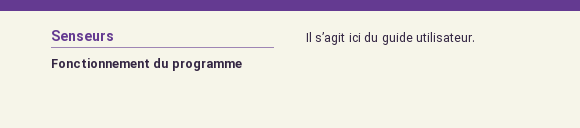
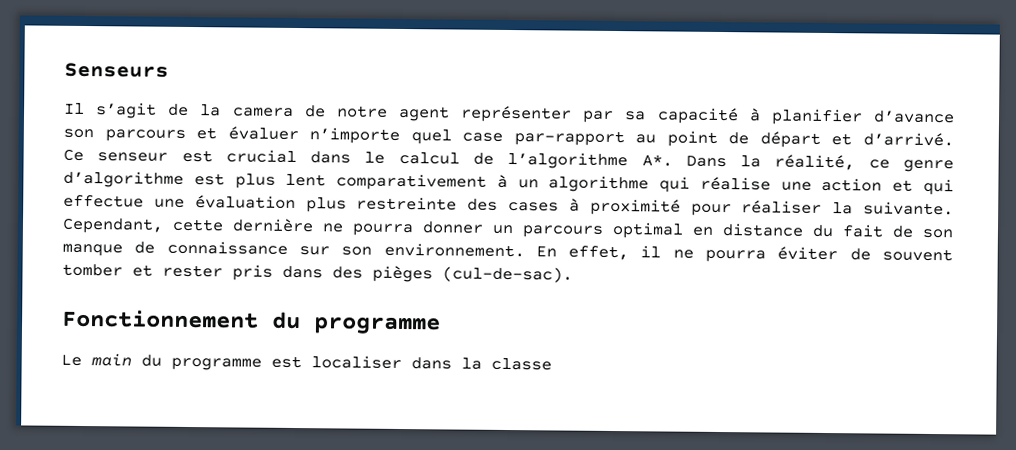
[51,58,242,71] [306,32,475,45] Fonctionnement du programme // Il s’agit ici du guide utilisateur. -> [64,102,955,126] [63,126,955,148] [63,148,955,173] [63,170,954,196] [63,194,955,217] [62,217,953,239] [62,240,953,263] [62,263,573,283] [62,309,441,335] [61,353,552,371] Il s’agit de la camera de notre agent représenter par sa capacité à planifier d’avance son parcours et évaluer n’importe quel case par-rapport au point de départ et d’arrivé. Ce senseur est crucial dans le calcul de l’algorithme A*. Dans la réalité, ce genre d’algorithme est plus lent comparativement à un algorithme qui réalise une action et qui effectue une évaluation plus restreinte des cases à proximité pour réaliser la suivante. Cependant, cette dernière ne pourra donner un parcours optimal en distance du fait de son manque de connaissance sur son environnement. En effet, il ne pourra éviter de souvent tomber et rester pris dans des pièges (cul-de-sac). // Fonctionnement du programme // Le main du programme est localiser dans la classe

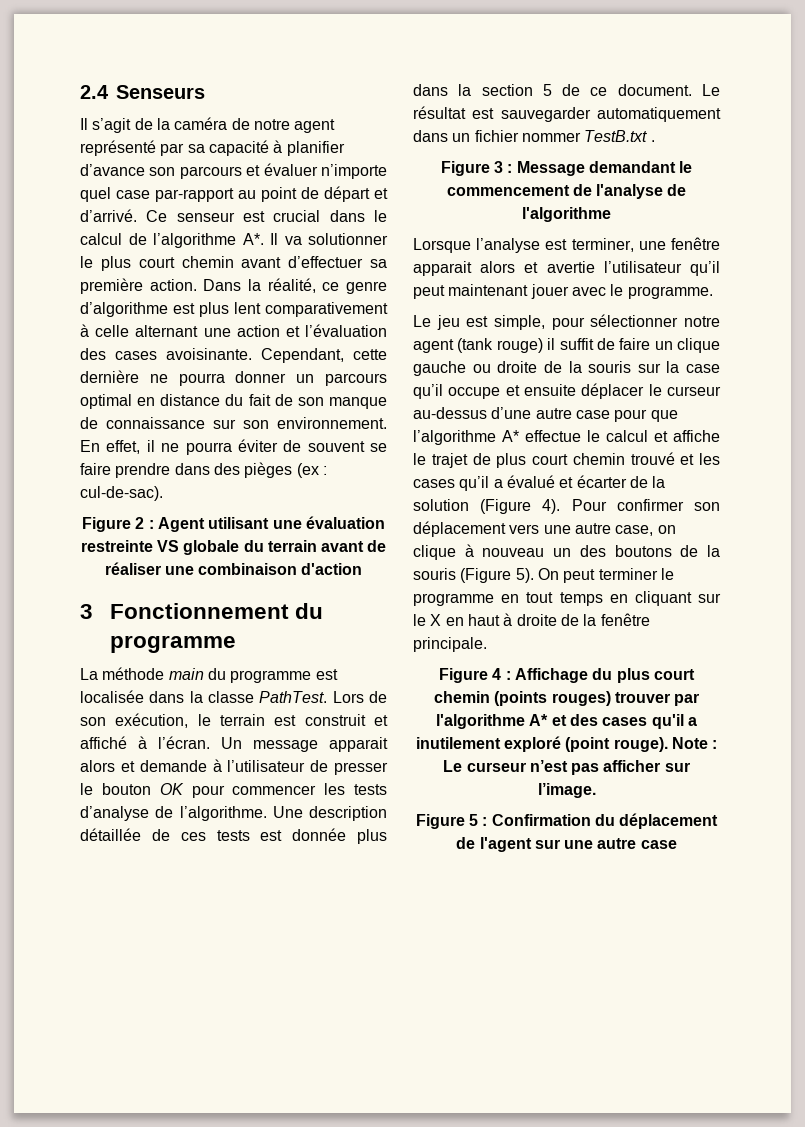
(64, 70) none -> [80,85,109,99] 2.4
[232,107,294,117] camera -> [174,117,228,130] caméra
[460,105,573,123] représenter -> [80,140,156,156] représenté
(673, 160) none -> [270,233,388,245] [80,256,387,271] [80,278,197,294] Il va solutionner le plus court chemin avant d’effectuer sa première action.
[517,175,954,196] [63,194,955,217] un algorithme qui réalise une action et qui effectue une évaluation plus restreinte des cases à proximité pour réaliser la suivante. -> [95,324,388,337] [80,348,252,360] celle alternant une action et l’évaluation des cases avoisinante.
[62,263,573,283] tomber et rester pris dans des pièges (cul-de-sac). // -> [370,443,387,452] [80,462,327,478] [80,486,163,501] [82,516,385,532] [80,540,387,555] [104,562,363,575] [80,604,93,619] se faire prendre dans des pièges (ex : cul-de-sac). // Figure 2 : Agent utilisant une évaluation restreinte VS globale du terrain avant de réaliser une combinaison d'action // 3
[61,354,82,366] Le -> [80,667,165,680] La méthode
[311,355,402,370] localiser -> [80,690,144,703] localisée
(552, 364) none -> [259,691,387,703] [80,713,389,728] [80,736,388,752] [80,759,389,775] [80,783,387,798] [80,806,387,821] [80,828,387,844] [413,84,720,96] [413,106,721,122] [413,130,655,142] [440,161,693,176] [446,184,687,199] [522,207,611,222] [413,237,720,253] [413,261,720,276] [413,284,713,299] [413,314,720,330] [413,338,720,353] [413,361,720,376] [413,383,721,399] [413,407,678,422] [413,430,720,445] [413,452,720,468] [413,475,666,491] [413,499,720,514] [413,521,676,537] [413,544,720,560] [413,568,674,583] [413,591,721,606] [413,613,650,626] [413,637,487,652] [439,668,695,683] [433,691,700,706] [436,714,697,729] [415,736,718,752] [443,760,690,775] [537,783,596,798] [415,813,719,829] [456,837,677,852] PathTest. Lors de son exécution, le terrain est construit et affiché à l’écran. Un message apparait alors et demande à l’utilisateur de presser le bouton OK pour commencer les tests d’analyse de l’algorithme. Une description détaillée de ces tests est donnée plus dans la section 5 de ce document. Le résultat est sauvegarder automatiquement dans un fichier nommer TestB.txt . // Figure 3 : Message demandant le commencement de l'analyse de l'algorithme // Lorsque l’analyse est terminer, une fenêtre apparait alors et avertie l’utilisateur qu’il peut maintenant jouer avec le programme. // Le jeu est simple, pour sélectionner notre agent (tank rouge) il suffit de faire un clique gauche ou droite de la souris sur la case qu’il occupe et ensuite déplacer le curseur au-dessus d’une autre case pour que l’algorithme A* effectue le calcul et affiche le trajet de plus court chemin trouvé et les cases qu’il a évalué et écarter de la solution (Figure 4). Pour confirmer son déplacement vers une autre case, on clique à nouveau un des boutons de la souris (Figure 5). On peut terminer le programme en tout temps en cliquant sur le X en haut à droite de la fenêtre principale. // Figure 4 : Affichage du plus court chemin (points rouges) trouver par l'algorithme A* et des cases qu'il a inutilement exploré (point rouge). Note : Le curseur n’est pas afficher sur l’image. // Figure 5 : Confirmation du déplacement de l'agent sur une autre case

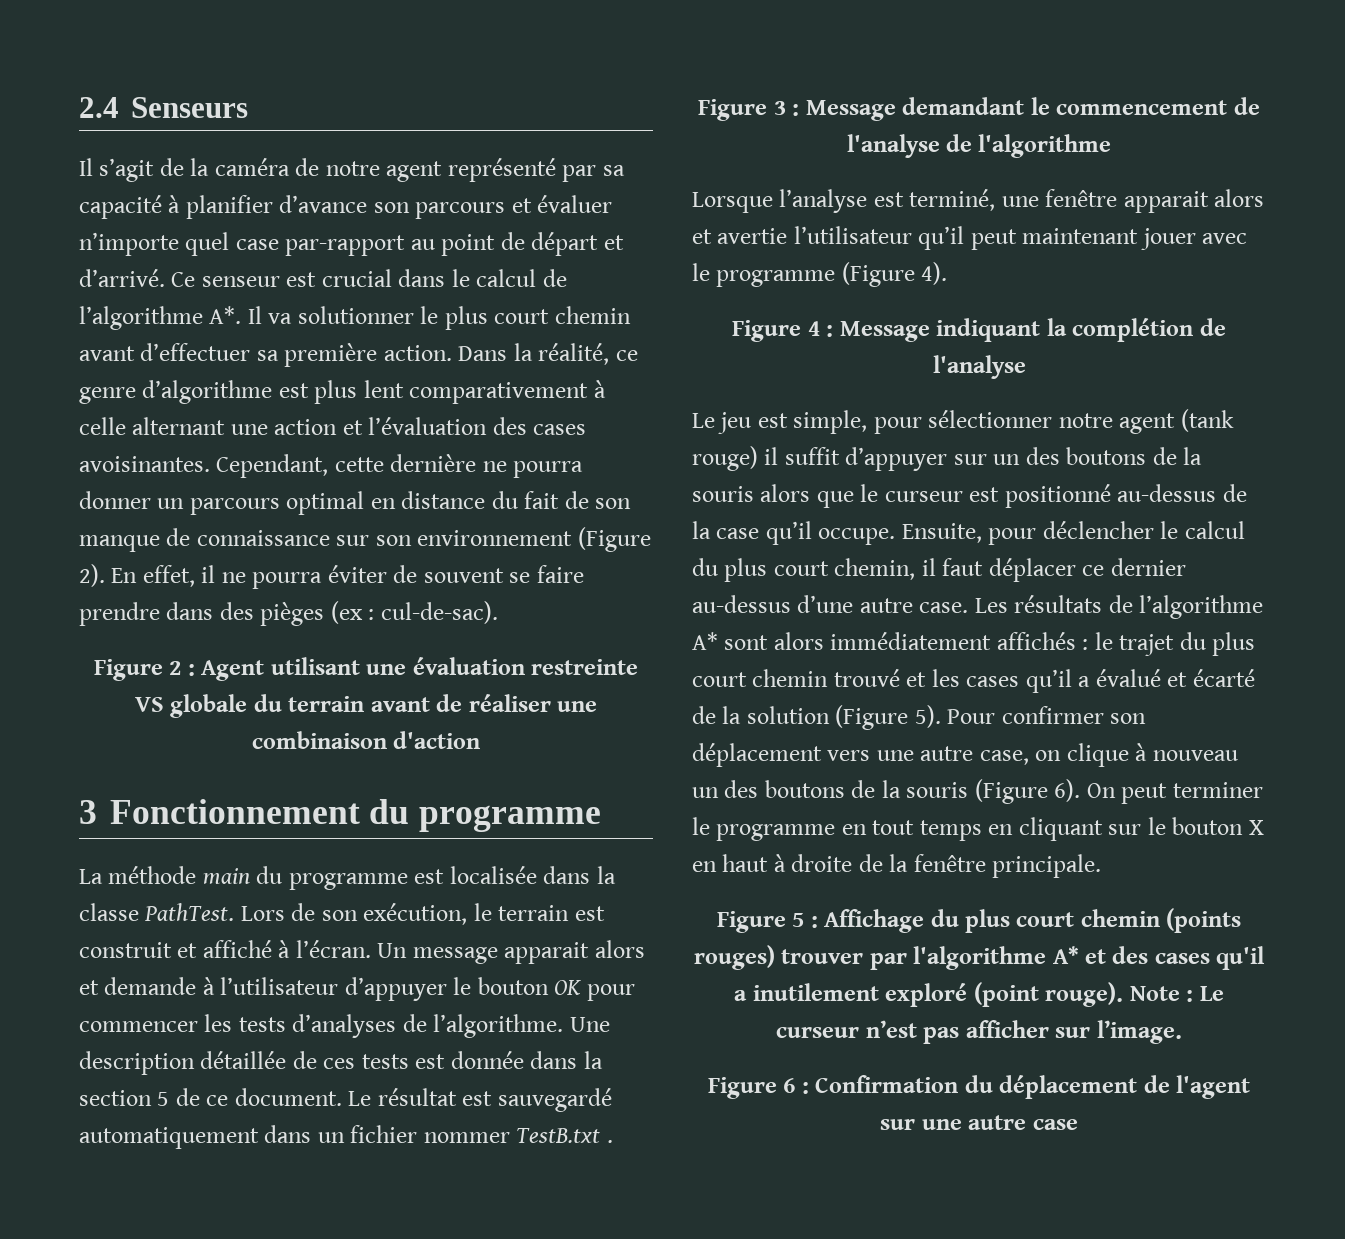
[166,348,252,360] avoisinante. -> [79,456,210,472] avoisinantes.
[277,417,387,429] environnement. -> [417,527,651,552] [79,564,105,587] environnement (Figure 2).
[310,760,389,775] de presser -> [344,977,447,1001] d’appuyer
[80,806,149,821] d’analyse -> [292,1014,397,1038] d’analyses
[357,829,387,844] plus -> (524, 1060) none
[500,107,591,122] sauvegarder -> [497,1088,612,1112] sauvegardé
[571,238,634,252] terminer, -> [909,189,996,211] terminé,
[627,286,713,299] programme. -> [716,262,948,287] [732,318,1226,342] [932,355,1026,379] programme (Figure 4). // Figure 4 : Message indiquant la complétion de l'analyse
[596,338,720,353] [413,361,720,376] [413,383,721,399] [413,407,678,422] [413,430,720,445] de faire un clique gauche ou droite de la souris sur la case qu’il occupe et ensuite déplacer le curseur au-dessus d’une autre case pour que l’algorithme A* effectue le calcul et affiche -> [845,447,1203,471] [692,484,1247,508] [692,521,1245,545] [692,558,1186,582] [692,595,1264,619] [692,632,1089,650] d’appuyer sur un des boutons de la souris alors que le curseur est positionné au-dessus de la case qu’il occupe. Ensuite, pour déclencher le calcul du plus court chemin, il faut déplacer ce dernier au-dessus d’une autre case. Les résultats de l’algorithme A* sont alors immédiatement affichés :
[472,453,491,465] de -> [1179,632,1206,650] du
[576,475,627,488] écarter -> [1192,669,1255,687] écarté
[542,499,561,514] 4). -> [914,705,941,728] 5).
[515,568,534,583] 5). -> [1054,779,1081,802] 6).
(426, 620) none -> [1172,817,1244,835] bouton
[492,668,502,680] 4 -> [792,913,805,927] 5
[469,814,479,826] 5 -> [783,1078,796,1093] 6

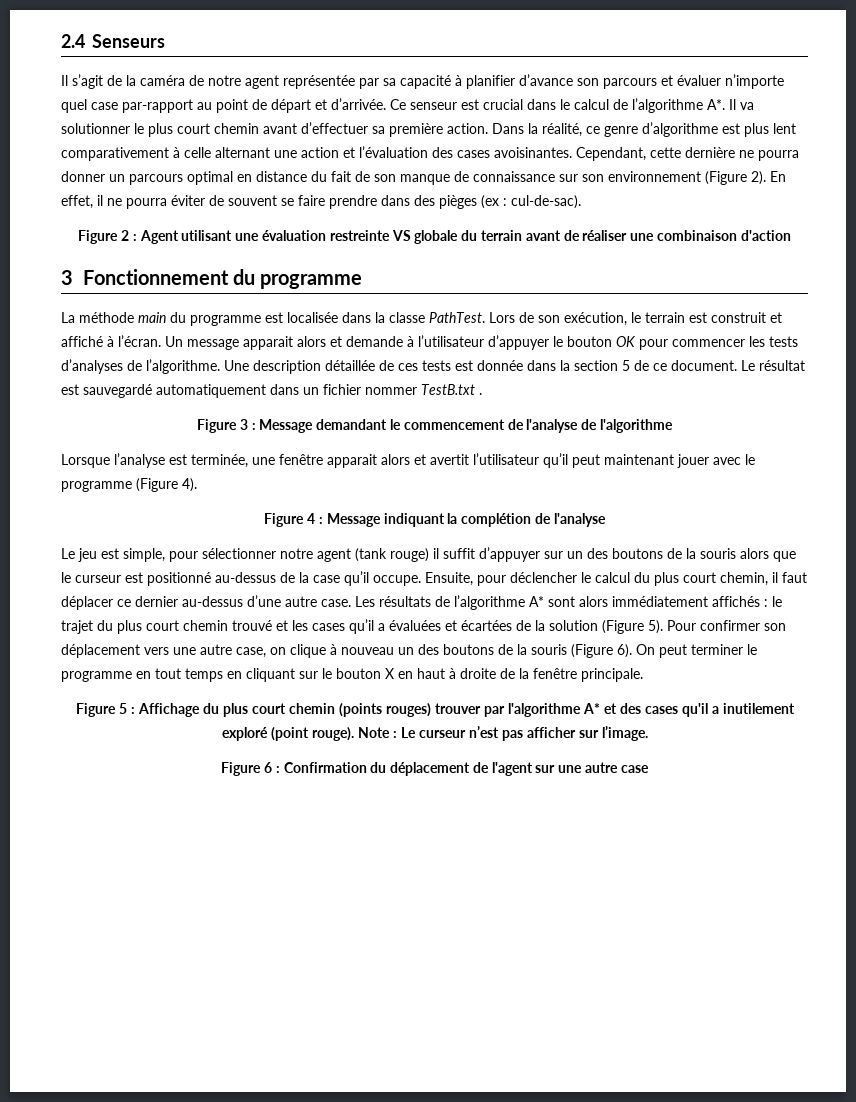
[447,158,556,182] représenté -> [283,75,355,89] représentée
[79,269,165,287] d’arrivé. -> [331,98,386,110] d’arrivée.
[909,189,996,211] terminé, -> [191,454,248,468] terminée,
[717,228,788,244] avertie -> [430,454,469,465] avertit
[1095,669,1255,687] évalué et écarté -> [389,620,512,631] évaluées et écartées

